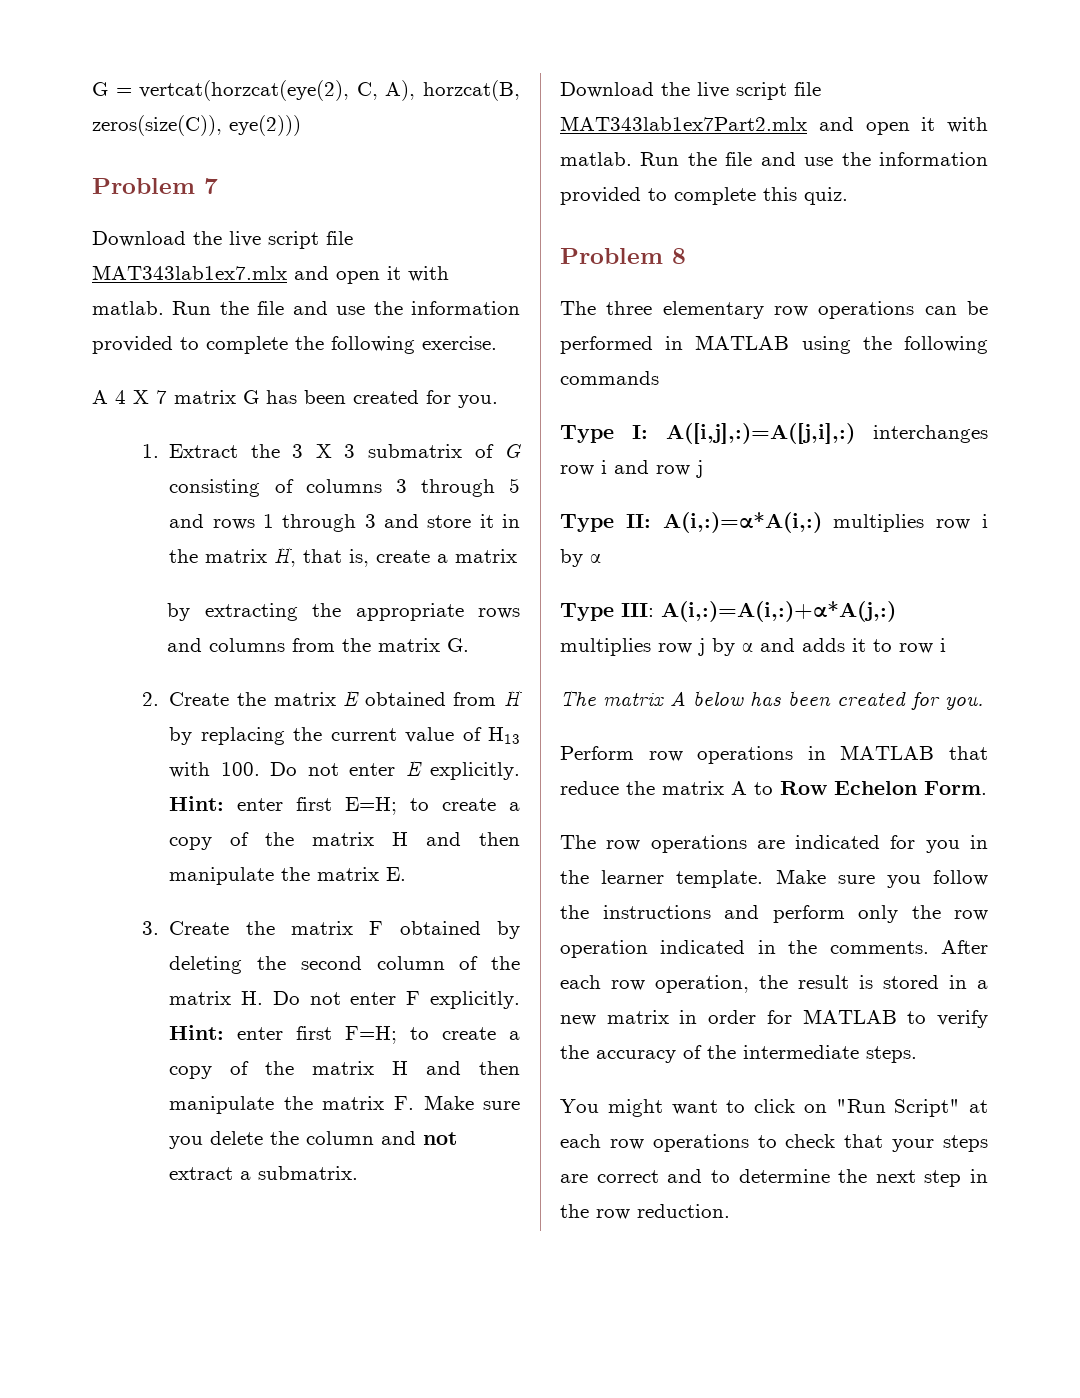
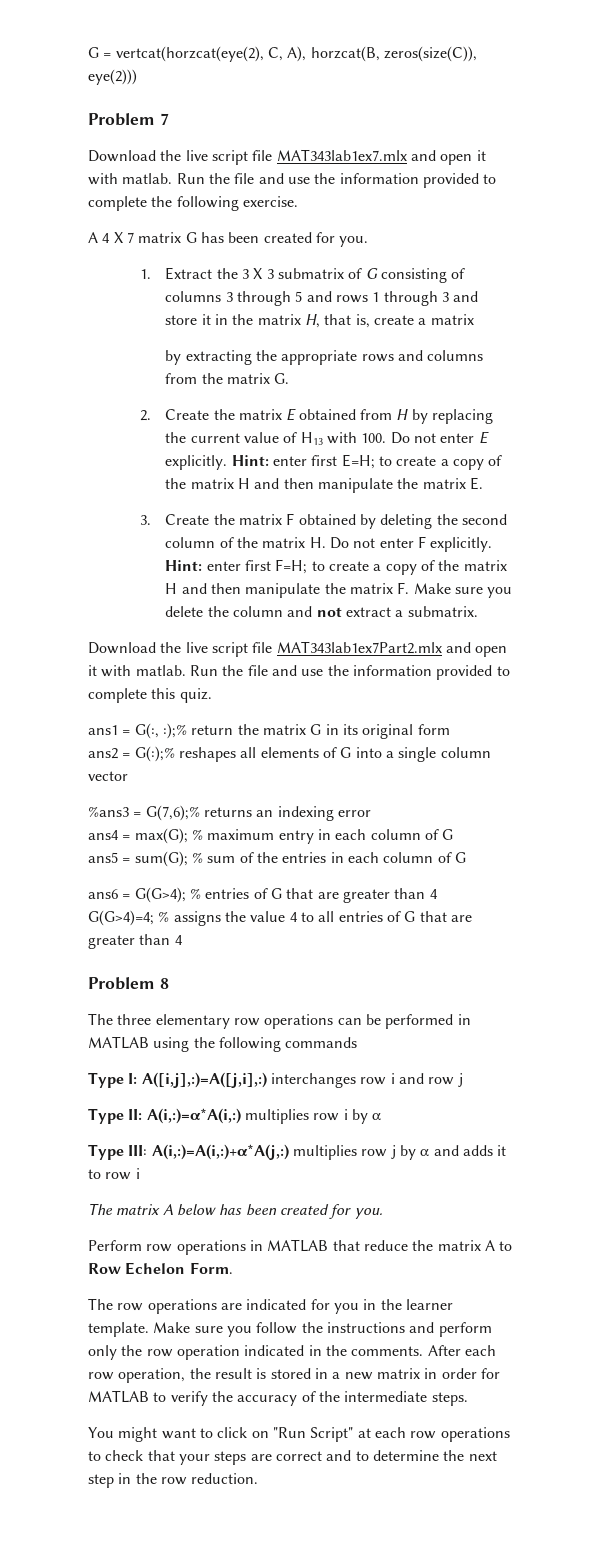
(848, 196) none -> [88,723,450,739] [88,746,491,762] [88,771,128,781] [88,805,371,821] [88,828,454,844] [88,851,466,867] [88,887,438,903] [88,910,472,926] [88,934,183,949] // ans1 = G(:, :);% return the matrix G in its original form // ans2 = G(:);% reshapes all elements of G into a single column vector // %ans3 = G(7,6);% returns an indexing error // ans4 = max(G); % maximum entry in each column of G // ans5 = sum(G); % sum of the entries in each column of G // ans6 = G(G>4); % entries of G that are greater than 4 // G(G>4)=4; % assigns the value 4 to all entries of G that are greater than 4

